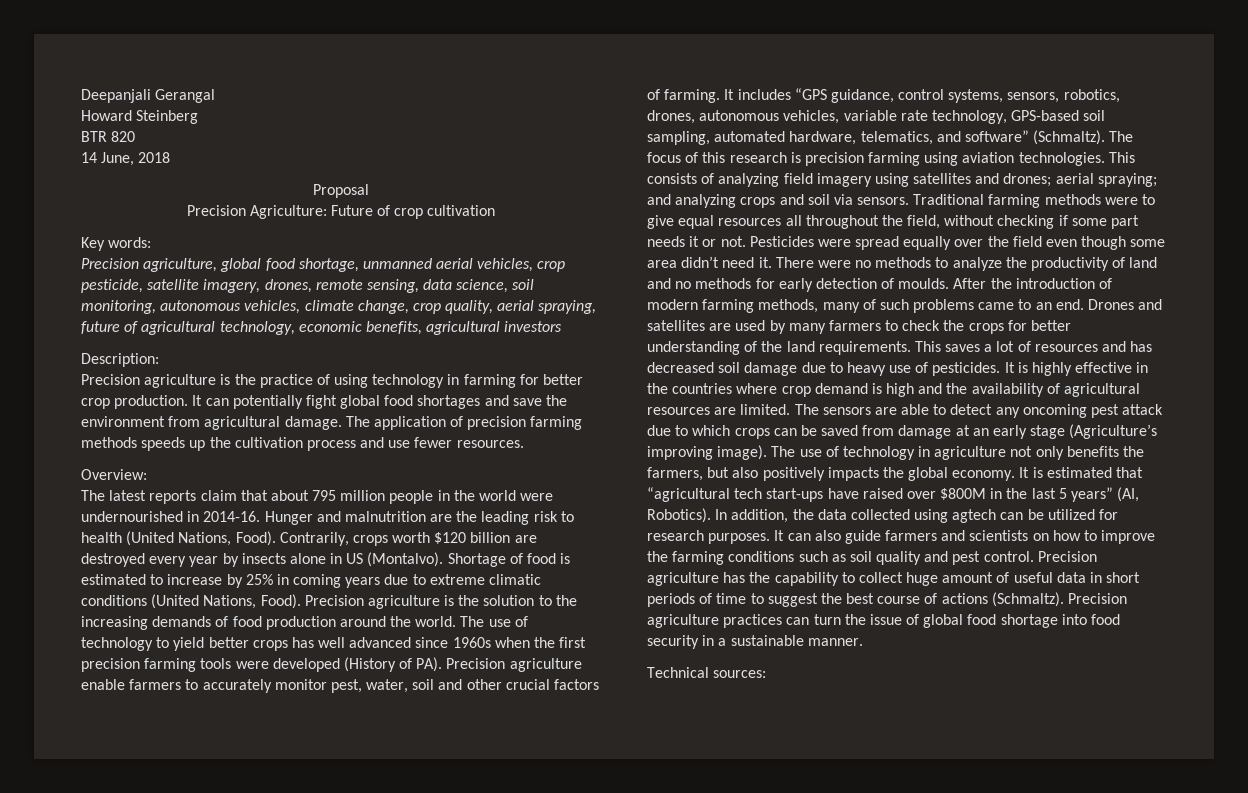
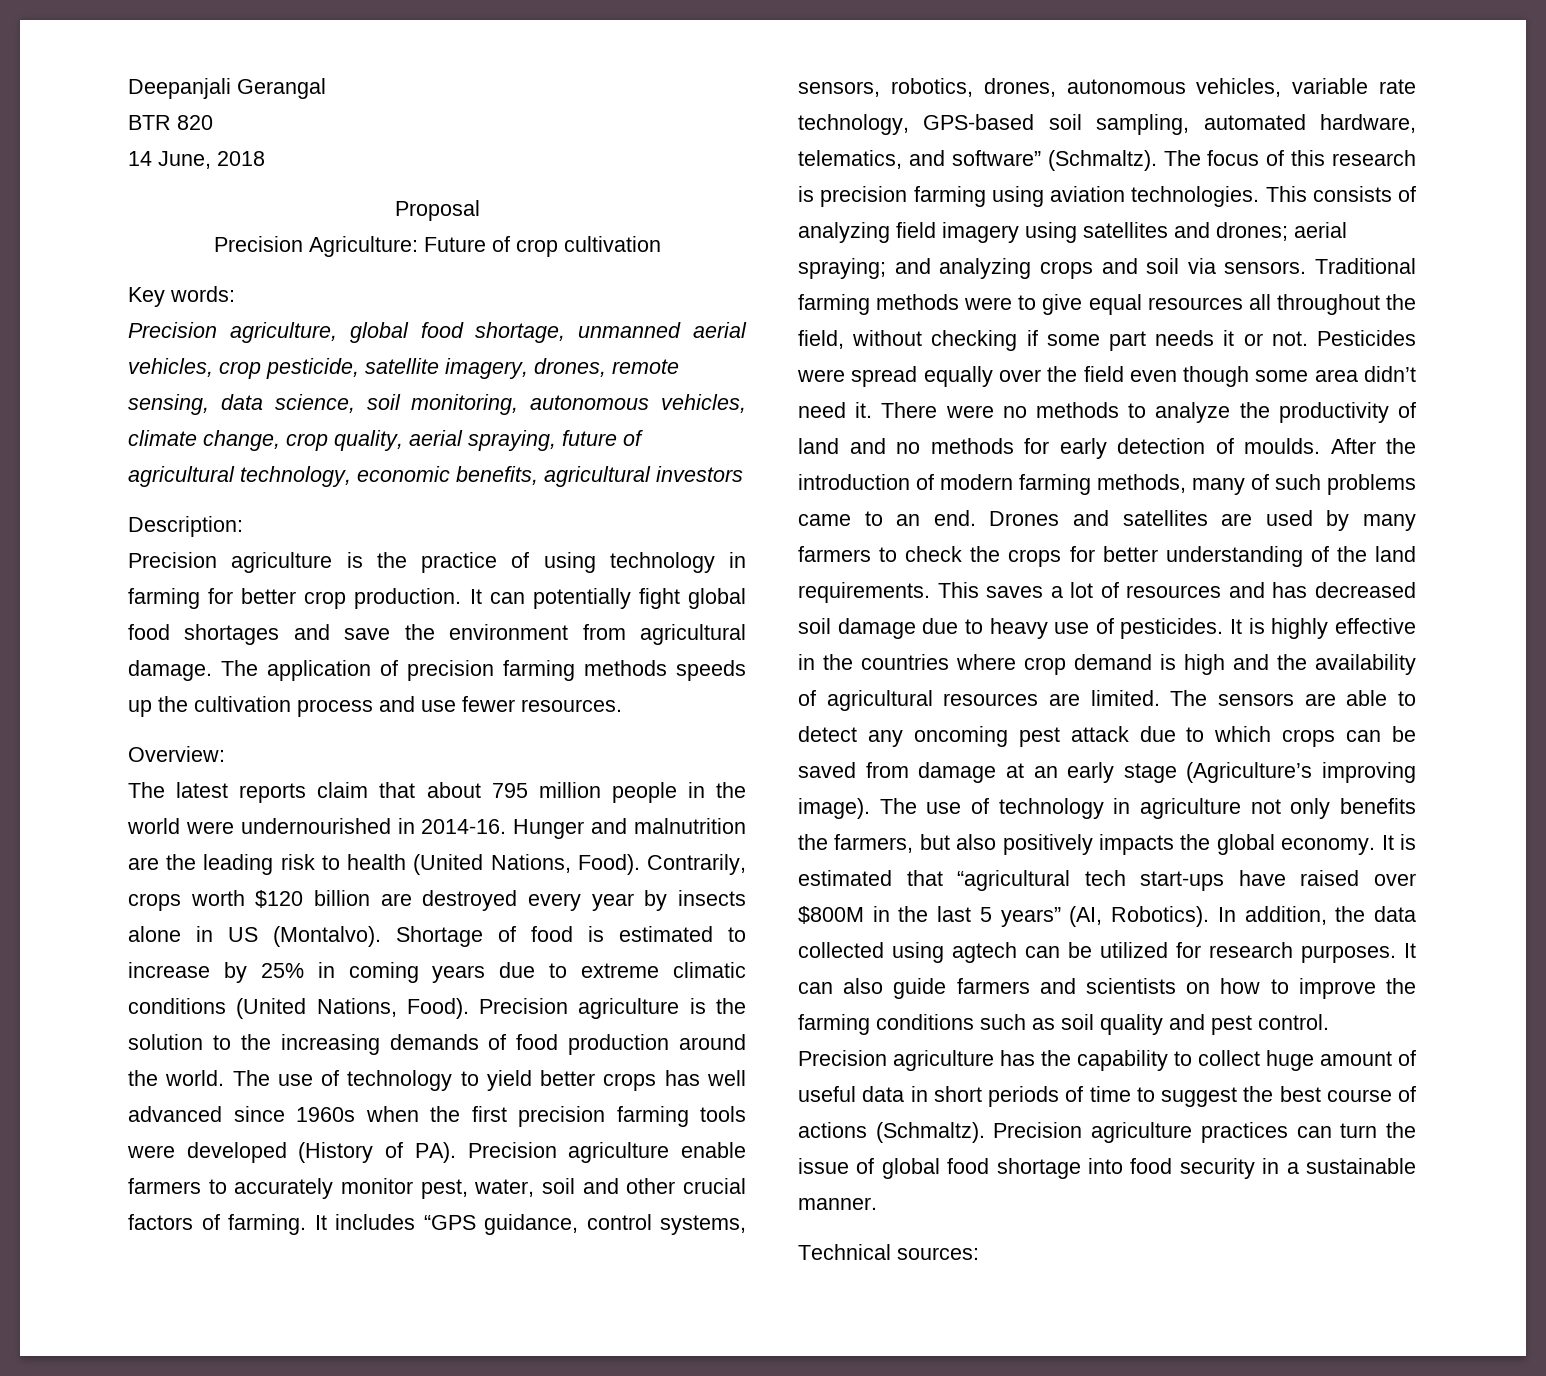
[81,110,199,124] // Howard Steinberg -> (326, 88) none

